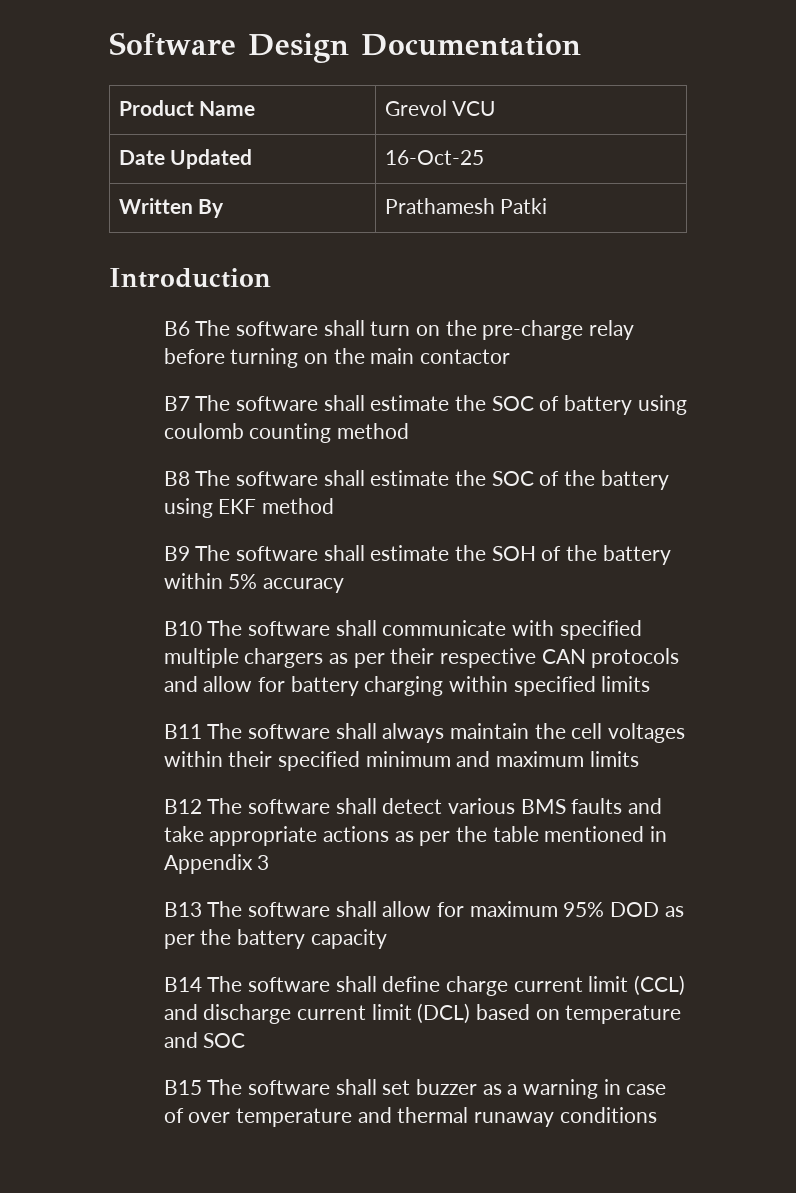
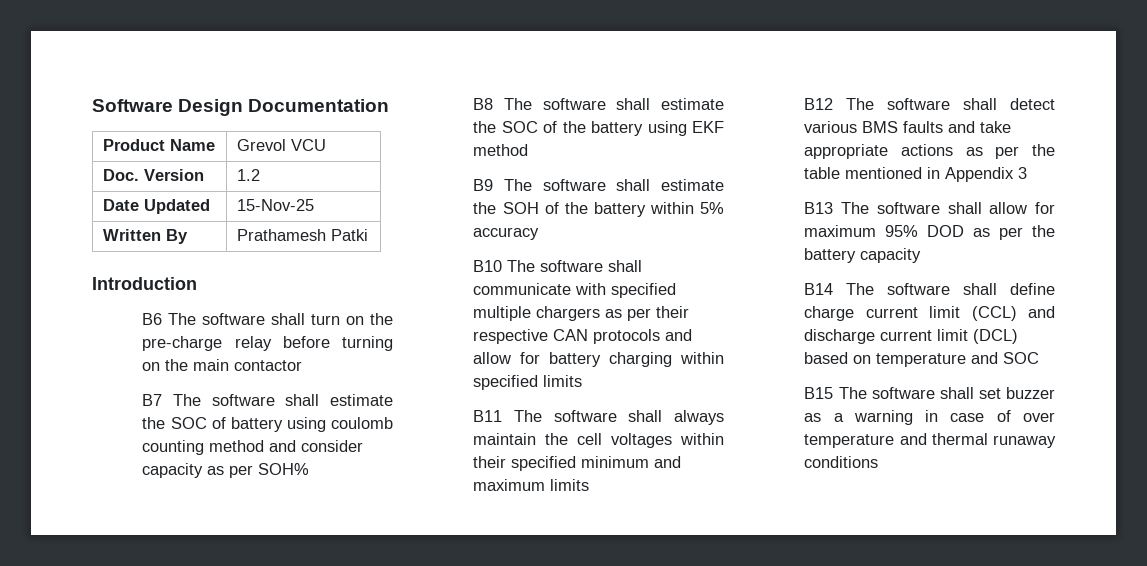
(496, 108) none -> [102,169,204,181] [236,169,260,181] // Doc. Version | 1.2
[384,150,484,165] 16-Oct-25 -> [236,199,314,211] 15-Nov-25
(410, 431) none -> [269,440,364,452] [142,463,310,478] and consider capacity as per SOH%

